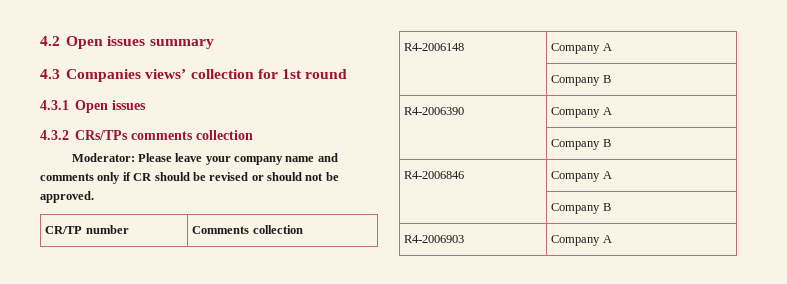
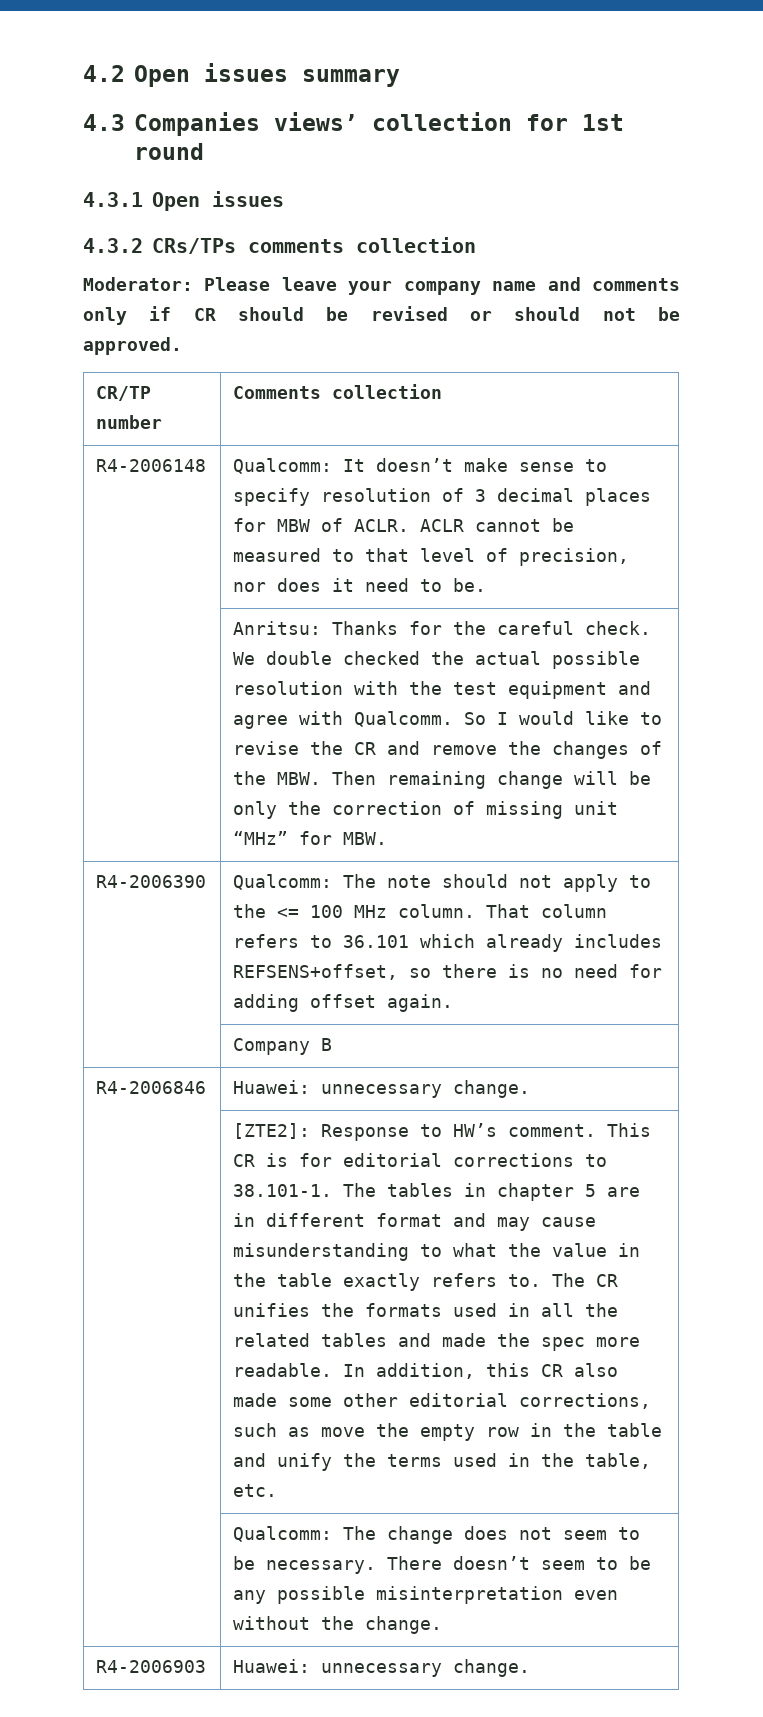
[551,43,612,54] [551,75,611,86] [404,107,465,115] [551,107,612,118] [551,139,611,150] [404,171,465,179] [551,171,612,182] [551,203,611,214] [404,235,465,243] [551,235,612,246] Company A // | Company B // R4-2006390 | Company A // | Company B // R4-2006846 | Company A // | Company B // R4-2006903 | Company A -> [233,458,608,474] [233,488,652,506] [233,518,575,532] [233,548,630,566] [233,578,487,592] [233,621,652,635] [233,651,641,669] [233,681,652,699] [233,711,663,729] [233,741,663,759] [233,771,652,789] [233,801,619,819] [233,831,388,845] [96,875,207,888] [233,874,652,892] [233,904,608,918] [233,934,663,952] [233,964,663,980] [233,994,454,1012] [233,1038,333,1055] [96,1081,207,1094] [233,1080,531,1098] [233,1123,652,1141] [233,1153,608,1167] [233,1183,641,1201] [233,1213,597,1231] [233,1243,641,1261] [233,1273,619,1291] [233,1303,619,1317] [233,1333,641,1351] [233,1363,619,1379] [233,1393,652,1409] [233,1423,663,1441] [233,1453,652,1471] [233,1484,278,1497] [233,1526,641,1544] [233,1556,652,1574] [233,1586,619,1604] [233,1616,443,1634] [96,1660,207,1673] [233,1659,531,1677] Qualcomm: It doesn’t make sense to specify resolution of 3 decimal places for MBW of ACLR. ACLR cannot be measured to that level of precision, nor does it need to be. // | Anritsu: Thanks for the careful check. We double checked the actual possible resolution with the test equipment and agree with Qualcomm. So I would like to revise the CR and remove the changes of the MBW. Then remaining change will be only the correction of missing unit “MHz” for MBW. // R4-2006390 | Qualcomm: The note should not apply to the <= 100 MHz column. That column refers to 36.101 which already includes REFSENS+offset, so there is no need for adding offset again. // | Company B // R4-2006846 | Huawei: unnecessary change. // | [ZTE2]: Response to HW’s comment. This CR is for editorial corrections to 38.101-1. The tables in chapter 5 are in different format and may cause misunderstanding to what the value in the table exactly refers to. The CR unifies the formats used in all the related tables and made the spec more readable. In addition, this CR also made some other editorial corrections, such as move the empty row in the table and unify the terms used in the table, etc. // | Qualcomm: The change does not seem to be necessary. There doesn’t seem to be any possible misinterpretation even without the change. // R4-2006903 | Huawei: unnecessary change.

